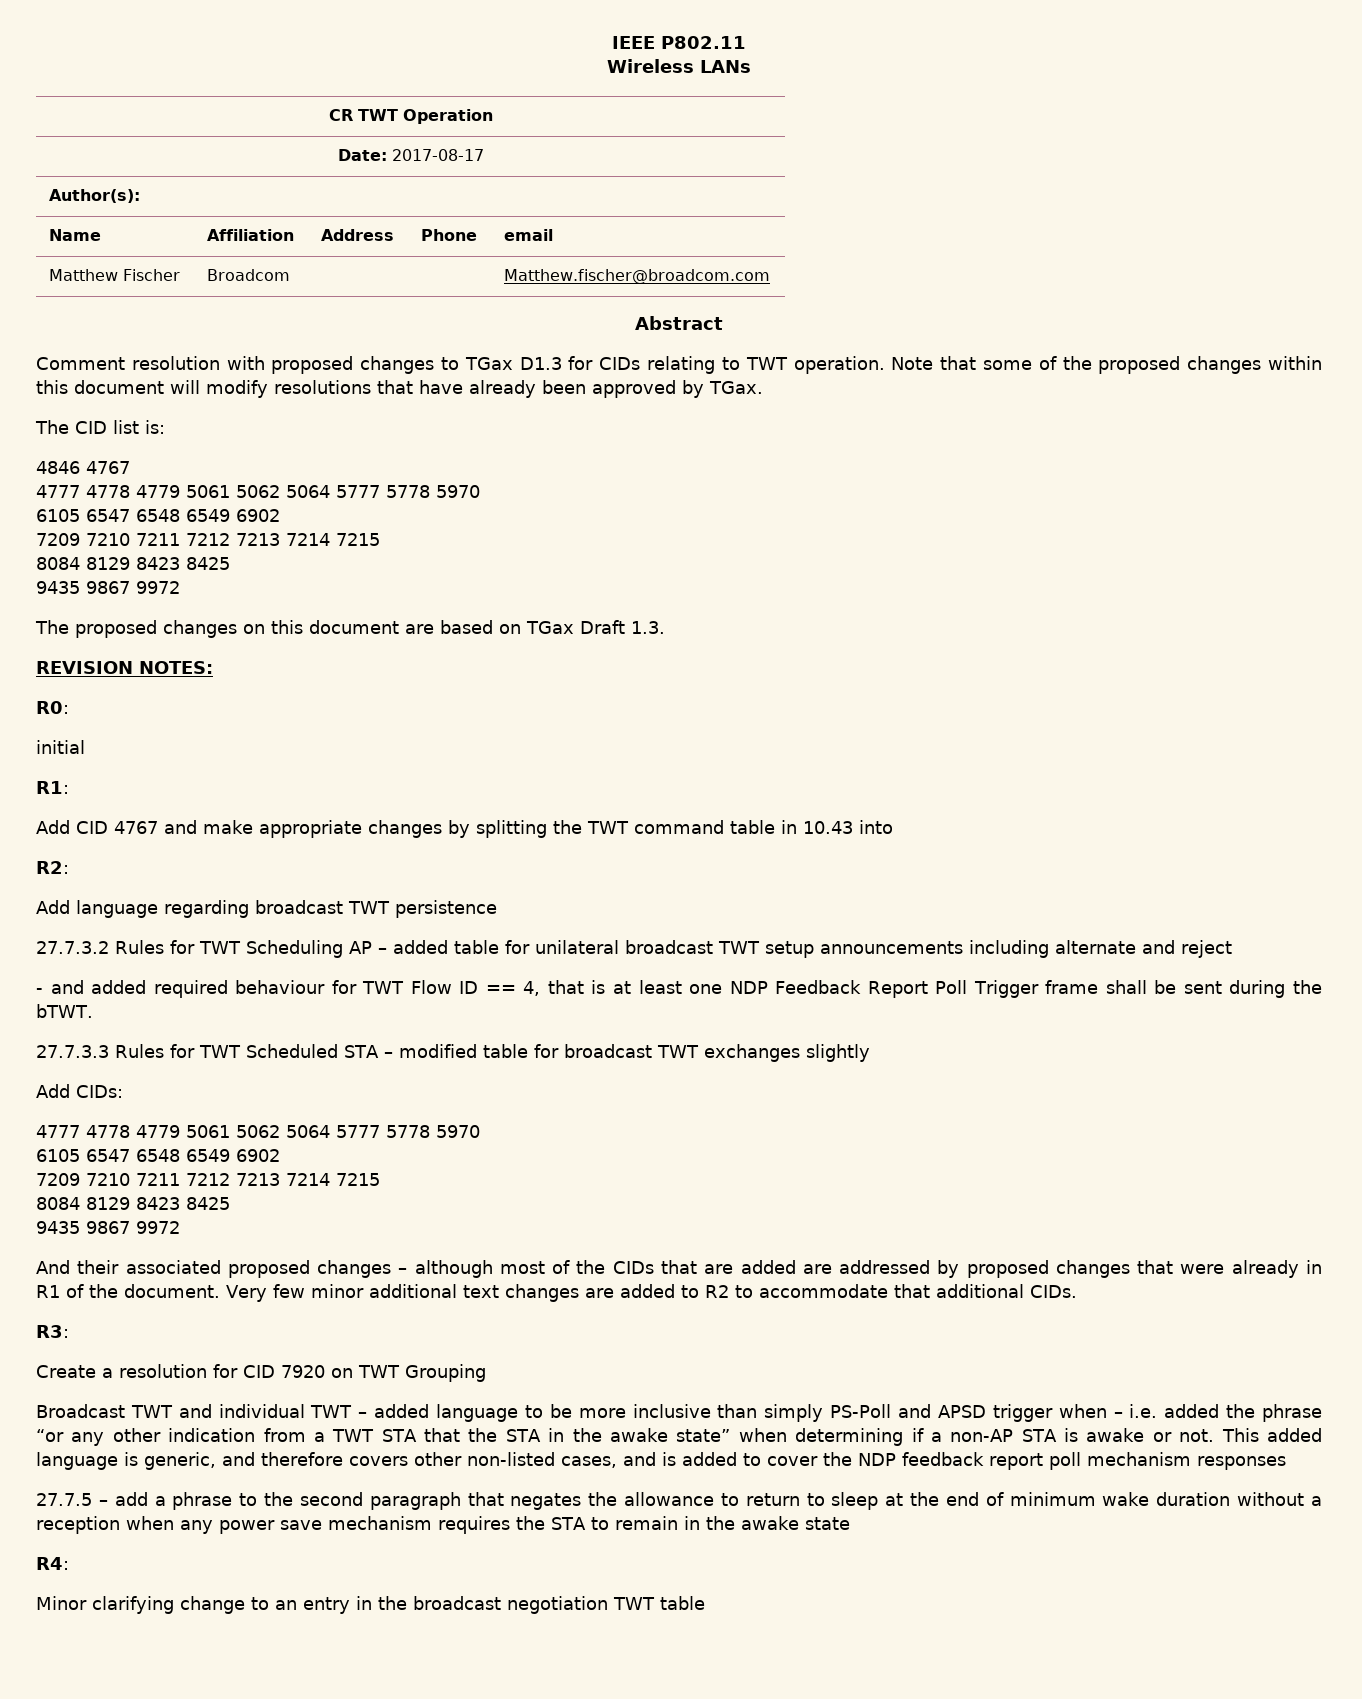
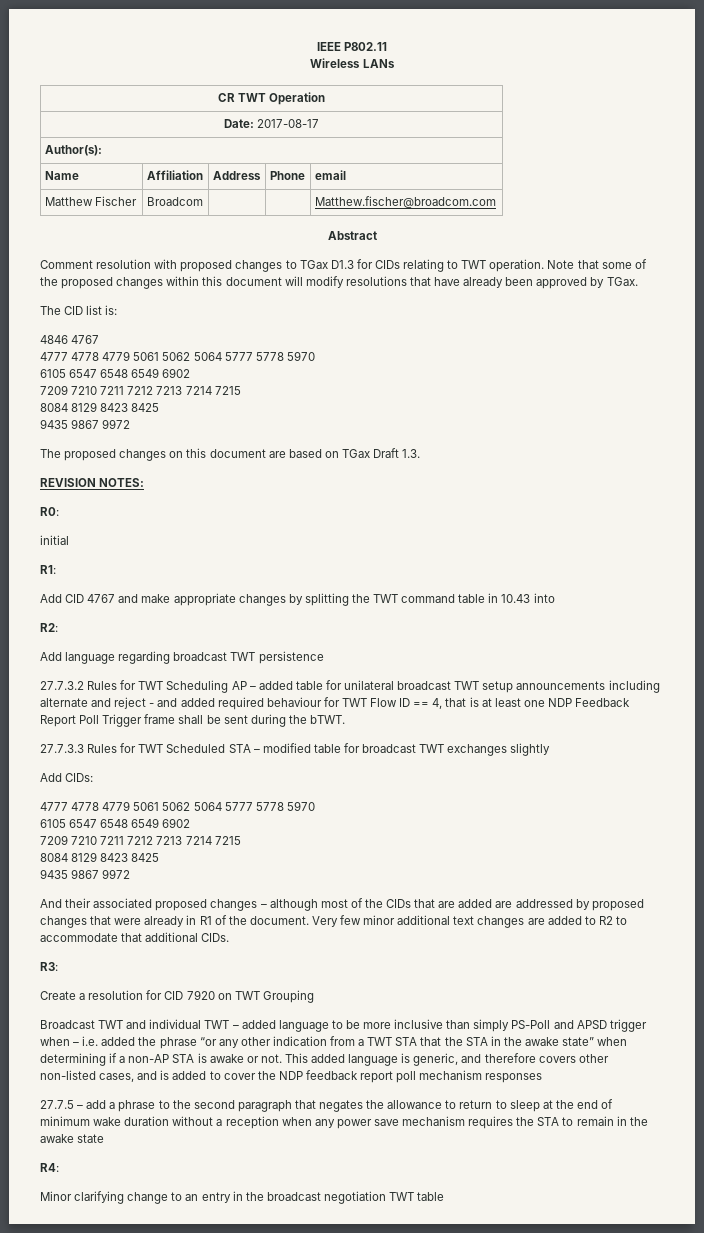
(1232, 949) // -> (147, 703) none

